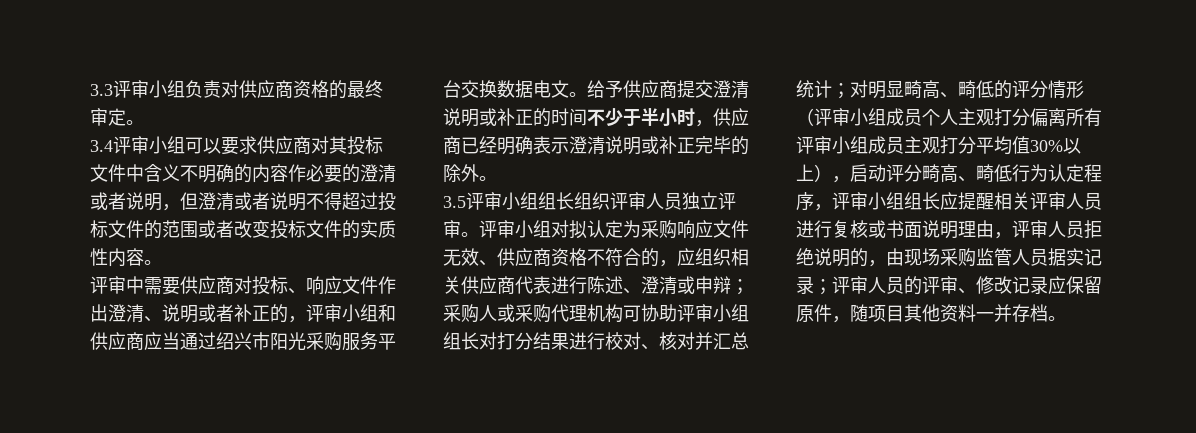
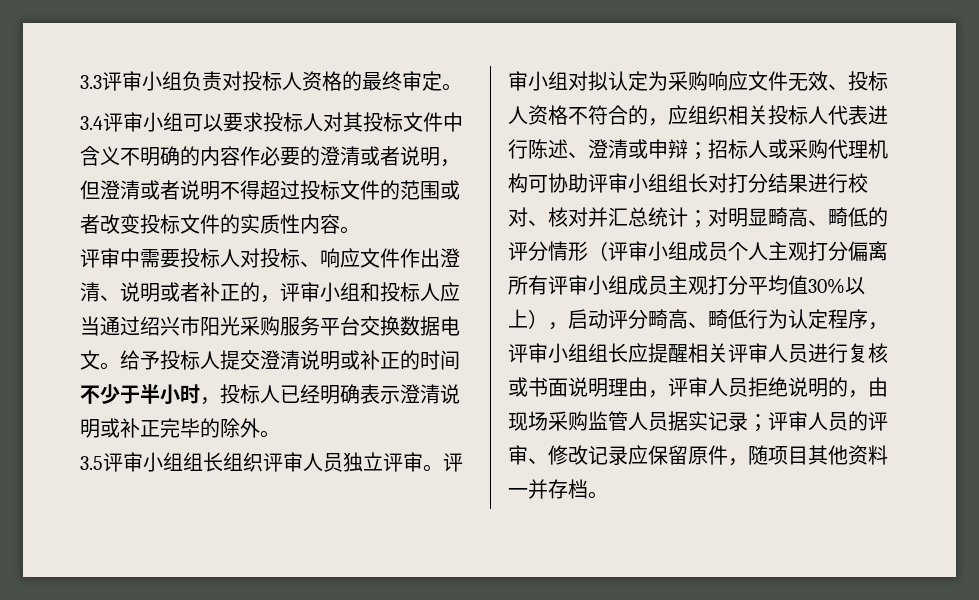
[239,80,293,98] 供应商 -> [242,71,302,91] 投标人
[257,136,311,154] 供应商 -> [263,112,323,132] 投标人
[180,276,234,294] 供应商 -> [180,248,240,268] 投标人
[90,332,144,350] 供应商 -> [380,282,440,302] 投标人
[623,80,677,98] 供应商 -> [160,350,220,370] 投标人
[713,108,749,126] [443,136,461,154] 供应商 -> [220,384,280,404] 投标人
[497,248,551,266] 供应商 -> [848,71,888,91] [508,106,528,124] 投标人
[461,276,515,294] 供应商 -> [768,105,828,125] 投标人
[443,304,479,323] 采购 -> [708,139,748,159] 招标

